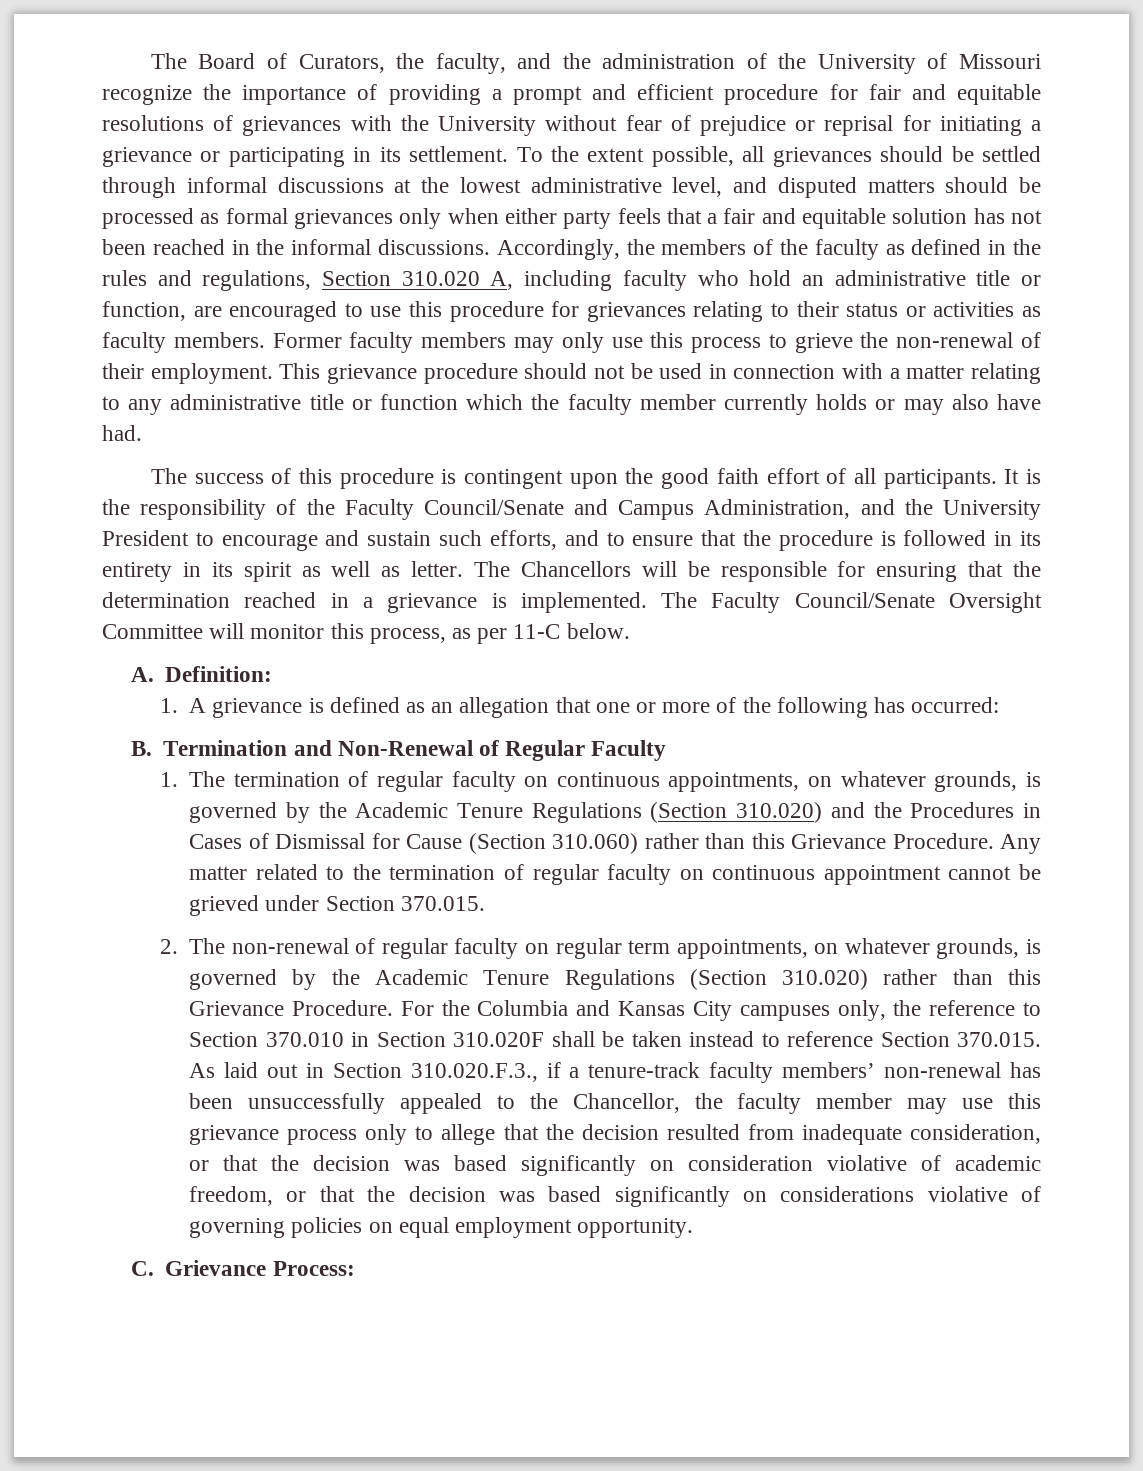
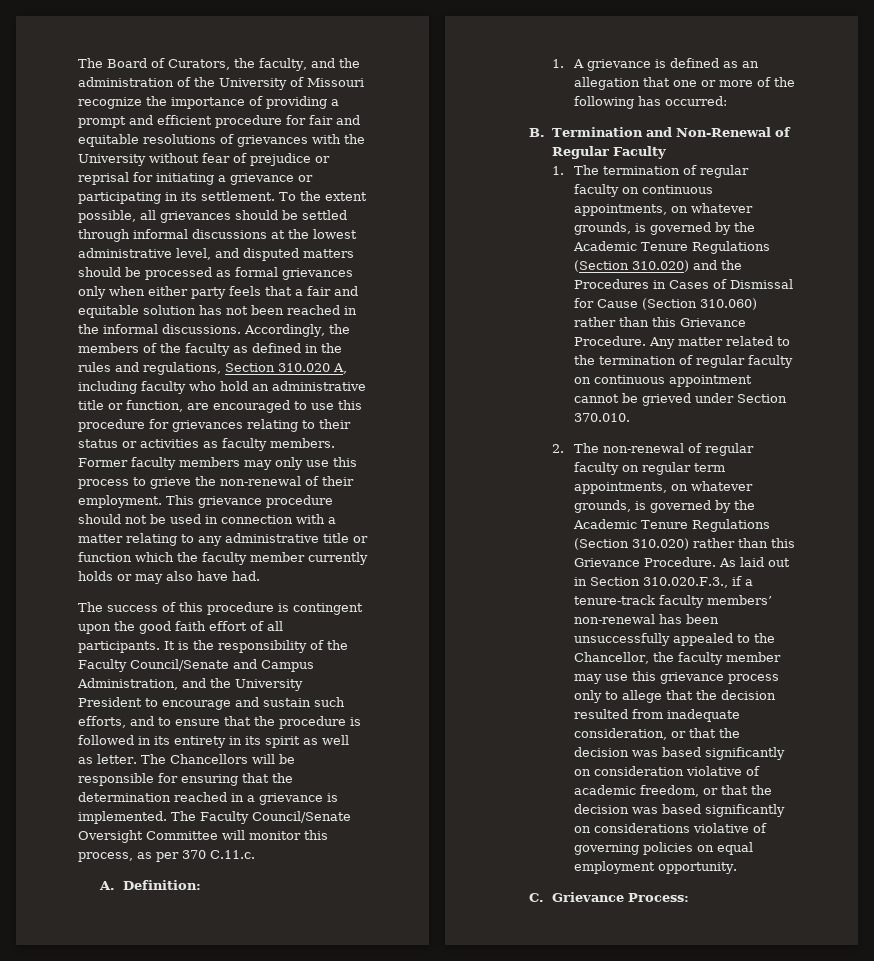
[513,623,630,639] 11-C below. -> [182,850,255,859] 370 C.11.c.
[400,896,485,911] 370.015. -> [574,413,631,422] 370.010.
[400,1000,1041,1021] [189,1031,1041,1047] For the Columbia and Kansas City campuses only, the reference to Section 370.010 in Section 310.020F shall be taken instead to reference Section 370.015. -> (717, 562) none

